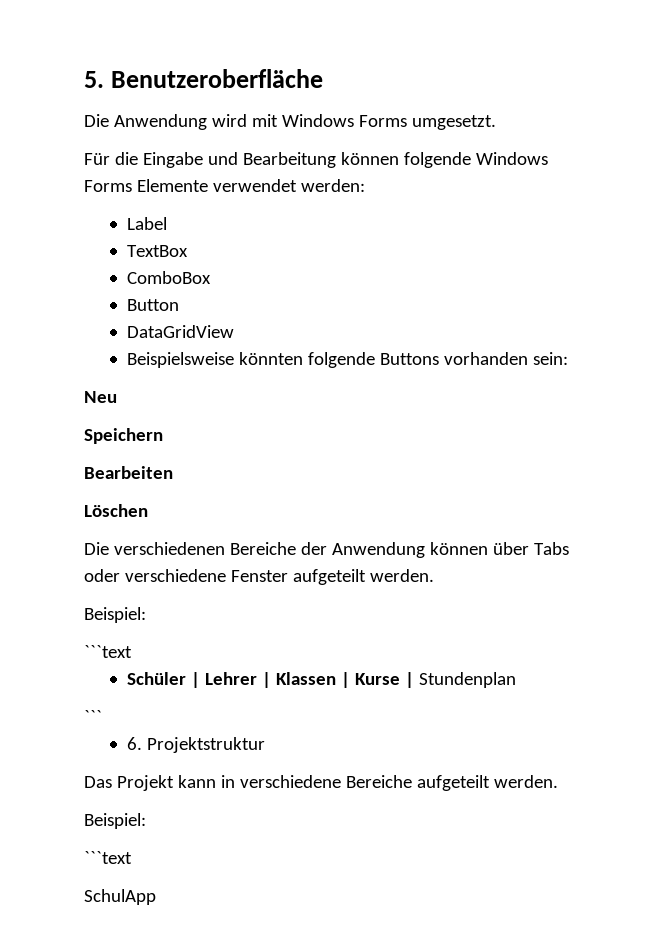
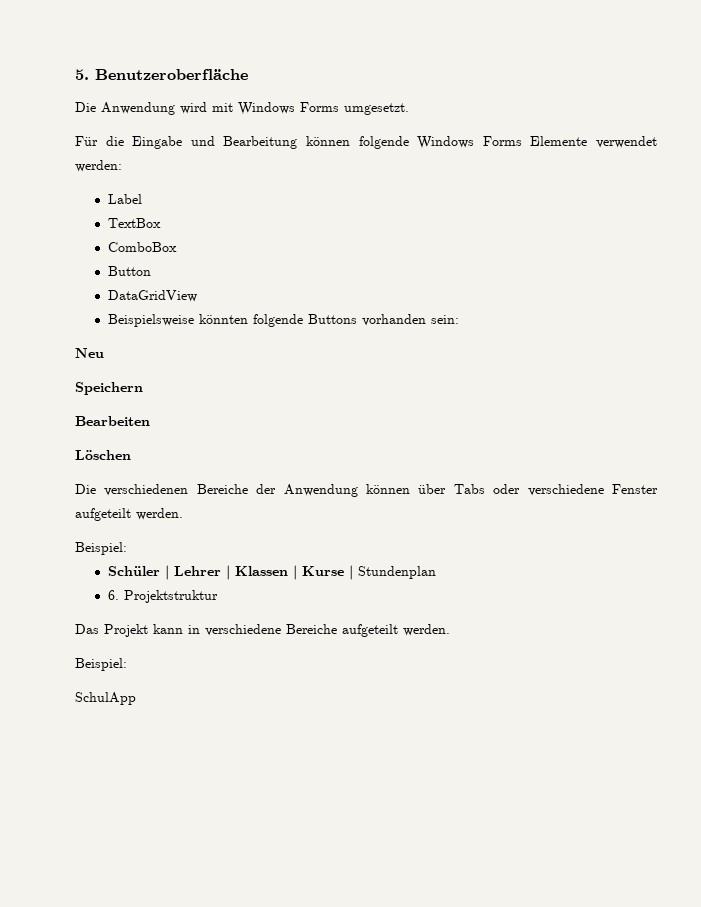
[84,645,132,658] // ```text -> (127, 548) none
[84,710,102,723] // ``` -> (436, 572) none
[84,851,132,864] // ```text -> (127, 664) none

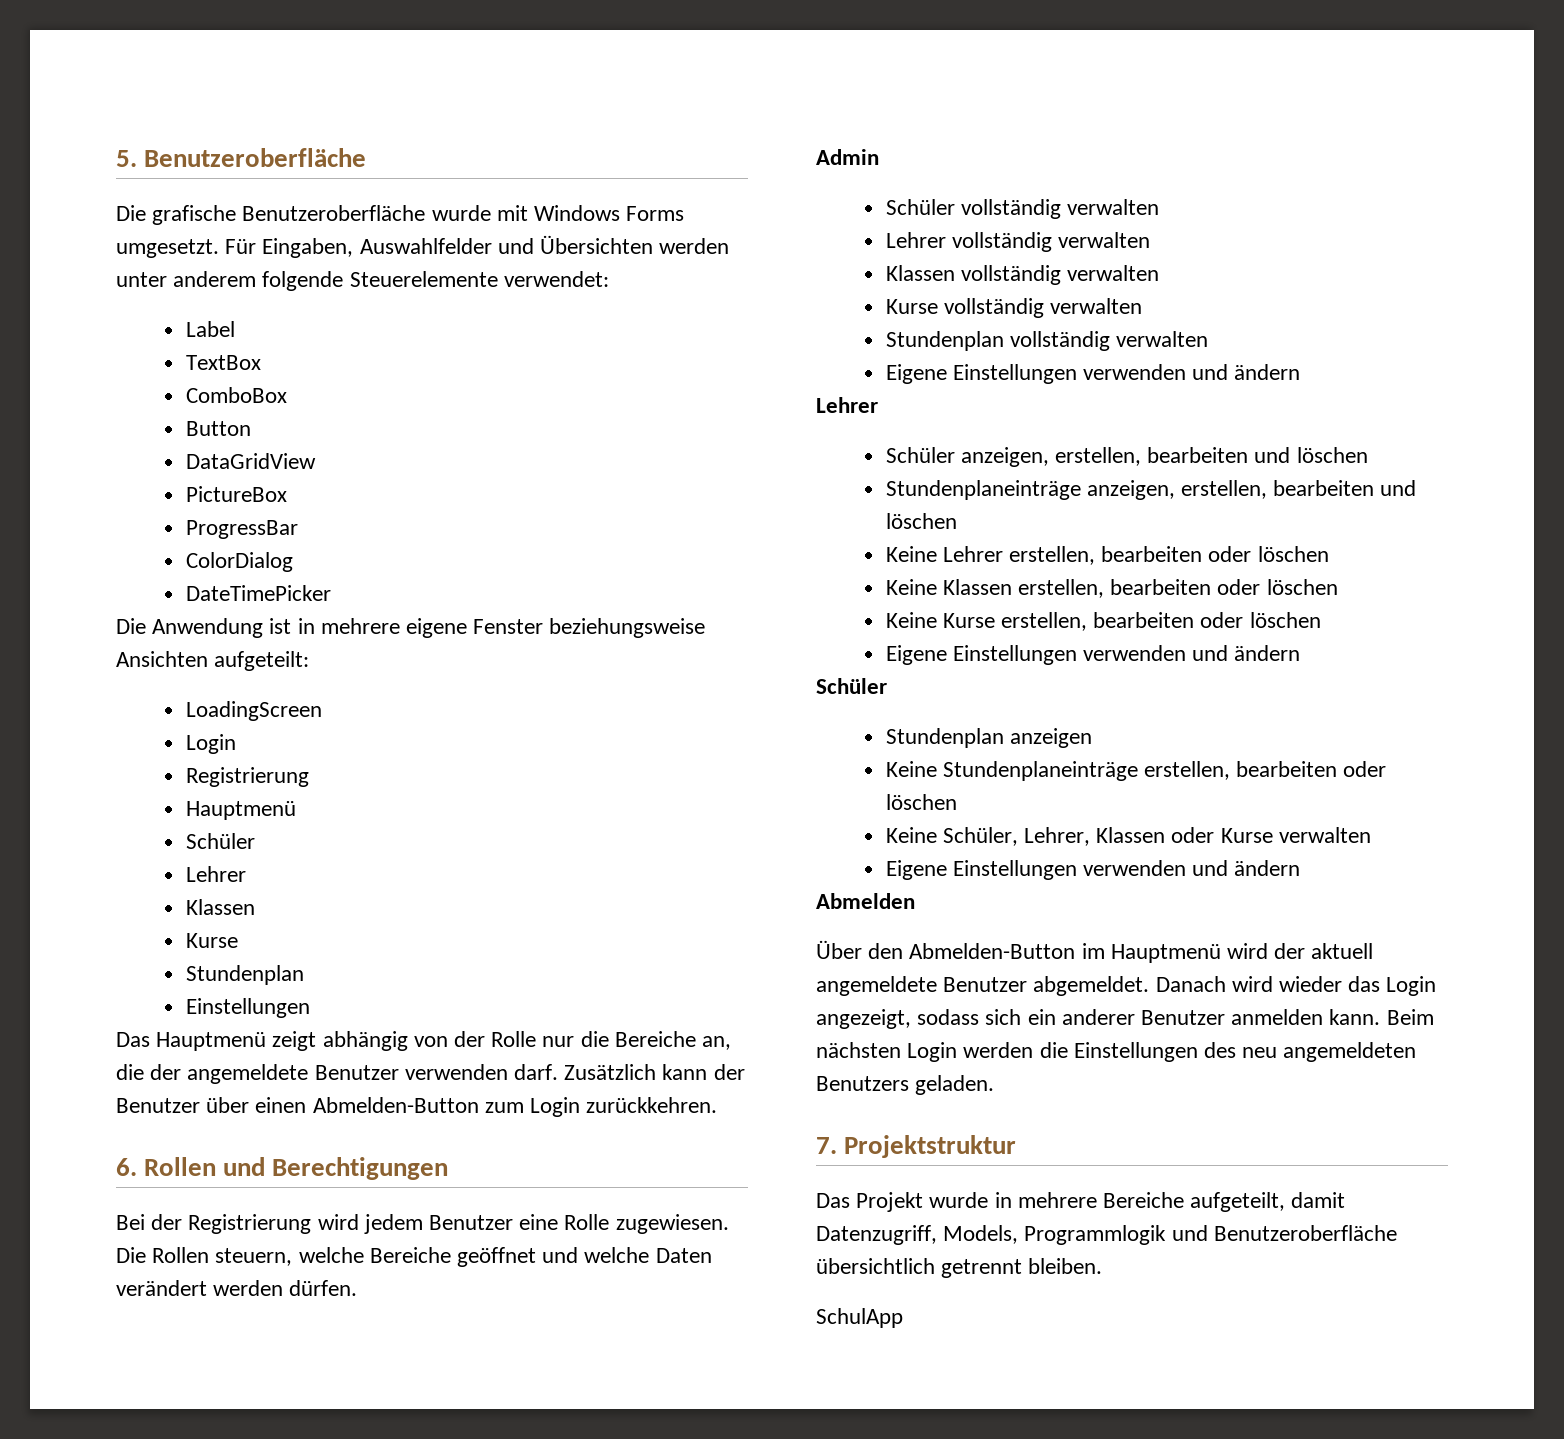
[101,102,207,115] Anwendung wird -> [152,205,491,225] grafische Benutzeroberfläche wurde
[75,136,658,149] [75,160,122,172] // Für die Eingabe und Bearbeitung können folgende Windows Forms Elemente verwendet werden: -> [225,235,730,258] [116,271,609,291] Für Eingaben, Auswahlfelder und Übersichten werden unter anderem folgende Steuerelemente verwendet:
[107,314,459,327] [75,348,104,358] [75,382,143,395] [75,416,150,426] [75,450,131,460] [75,484,658,497] [75,508,183,521] [75,542,127,555] [107,565,353,580] Beispielsweise könnten folgende Buttons vorhanden sein: // Neu // Speichern // Bearbeiten // Löschen // Die verschiedenen Bereiche der Anwendung können über Tabs oder verschiedene Fenster aufgeteilt werden. // Beispiel: // Schüler | Lehrer | Klassen | Kurse | -> [185,486,287,502] [185,520,298,539] [185,552,293,572] [185,585,331,601] [116,618,706,638] [116,651,310,671] [185,701,322,721] [185,734,236,754] [185,767,309,787] [185,801,296,820] [185,833,255,849] [185,866,246,882] [185,899,255,915] [185,933,238,948] PictureBox // ProgressBar // ColorDialog // DateTimePicker // Die Anwendung ist in mehrere eigene Fenster beziehungsweise Ansichten aufgeteilt: // LoadingScreen // Login // Registrierung // Hauptmenü // Schüler // Lehrer // Klassen // Kurse //
[107,590,218,603] [75,624,450,637] [75,658,127,671] 6. Projektstruktur // Das Projekt kann in verschiedene Bereiche aufgeteilt werden. // Beispiel: -> [185,998,310,1018] [116,1031,732,1051] [116,1064,745,1084] [116,1097,718,1117] [116,1157,449,1180] [116,1214,729,1234] [116,1247,712,1267] [116,1280,358,1296] [816,149,879,165] [885,199,1159,219] [885,232,1150,252] [885,265,1159,285] [885,298,1142,318] [885,331,1208,351] [885,364,1301,384] [816,397,878,413] [885,447,1368,467] [885,480,1417,500] [885,513,957,529] [885,546,1329,565] [885,579,1338,598] [885,612,1321,631] [885,645,1301,665] [816,678,887,694] [885,728,1092,748] [885,761,1387,781] [885,794,957,810] [885,827,1371,846] [885,860,1301,880] [816,893,915,909] [816,940,1374,963] [816,976,1437,996] [816,1009,1434,1029] [816,1042,1417,1062] [816,1075,995,1095] [816,1135,1017,1158] [816,1192,1346,1212] [816,1225,1397,1245] [816,1258,1103,1278] Einstellungen // Das Hauptmenü zeigt abhängig von der Rolle nur die Bereiche an, die der angemeldete Benutzer verwenden darf. Zusätzlich kann der Benutzer über einen Abmelden-Button zum Login zurückkehren. // 6. Rollen und Berechtigungen // Bei der Registrierung wird jedem Benutzer eine Rolle zugewiesen. Die Rollen steuern, welche Bereiche geöffnet und welche Daten verändert werden dürfen. // Admin // Schüler vollständig verwalten // Lehrer vollständig verwalten // Klassen vollständig verwalten // Kurse vollständig verwalten // Stundenplan vollständig verwalten // Eigene Einstellungen verwenden und ändern // Lehrer // Schüler anzeigen, erstellen, bearbeiten und löschen // Stundenplaneinträge anzeigen, erstellen, bearbeiten und löschen // Keine Lehrer erstellen, bearbeiten oder löschen // Keine Klassen erstellen, bearbeiten oder löschen // Keine Kurse erstellen, bearbeiten oder löschen // Eigene Einstellungen verwenden und ändern // Schüler // Stundenplan anzeigen // Keine Stundenplaneinträge erstellen, bearbeiten oder löschen // Keine Schüler, Lehrer, Klassen oder Kurse verwalten // Eigene Einstellungen verwenden und ändern // Abmelden // Über den Abmelden-Button im Hauptmenü wird der aktuell angemeldete Benutzer abgemeldet. Danach wird wieder das Login angezeigt, sodass sich ein anderer Benutzer anmelden kann. Beim nächsten Login werden die Einstellungen des neu angemeldeten Benutzers geladen. // 7. Projektstruktur // Das Projekt wurde in mehrere Bereiche aufgeteilt, damit Datenzugriff, Models, Programmlogik und Benutzeroberfläche übersichtlich getrennt bleiben.

